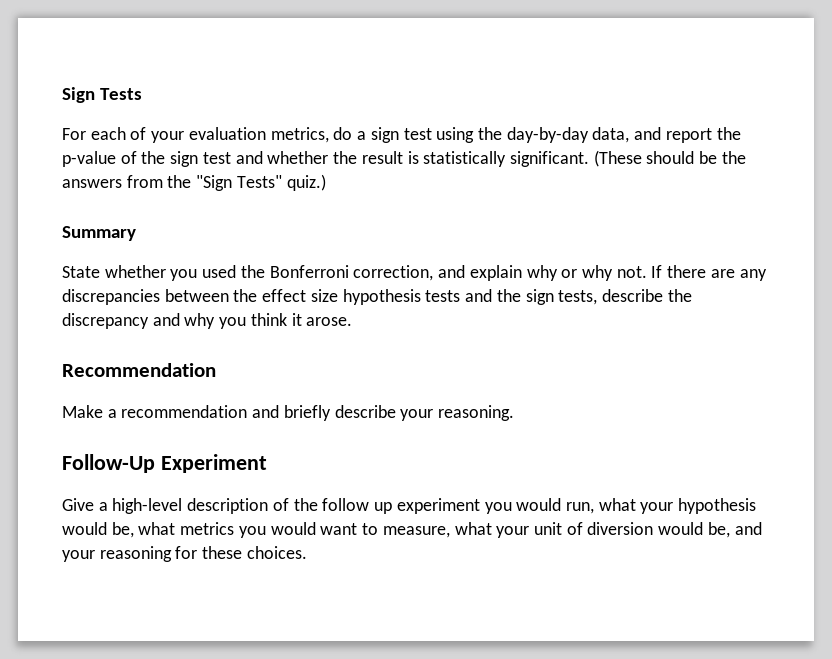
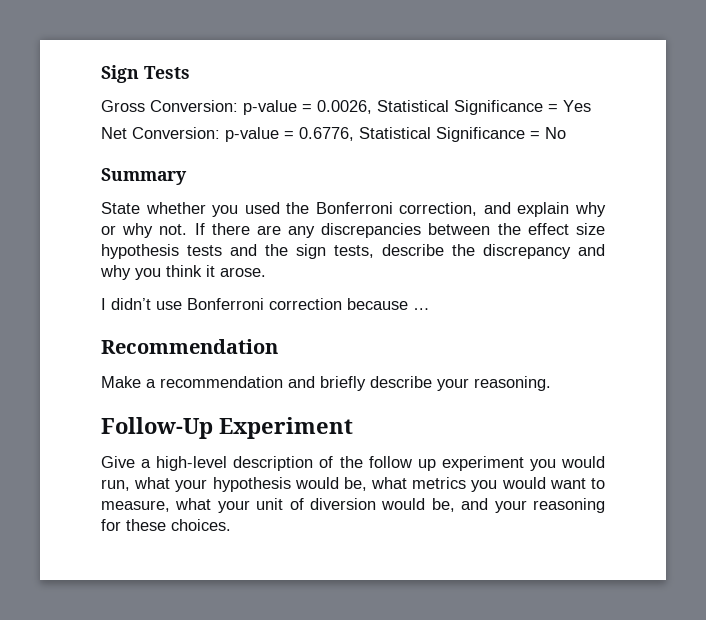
[62,127,741,143] [62,150,746,167] [62,174,326,191] For each of your evaluation metrics, do a sign test using the day-by-day data, and report the p-value of the sign test and whether the result is statistically significant. (These should be the answers from the "Sign Tests" quiz.) -> [101,100,591,115] [101,127,566,142] Gross Conversion: p-value = 0.0026, Statistical Significance = Yes // Net Conversion: p-value = 0.6776, Statistical Significance = No
(353, 321) none -> [101,298,430,310] // I didn’t use Bonferroni correction because …

